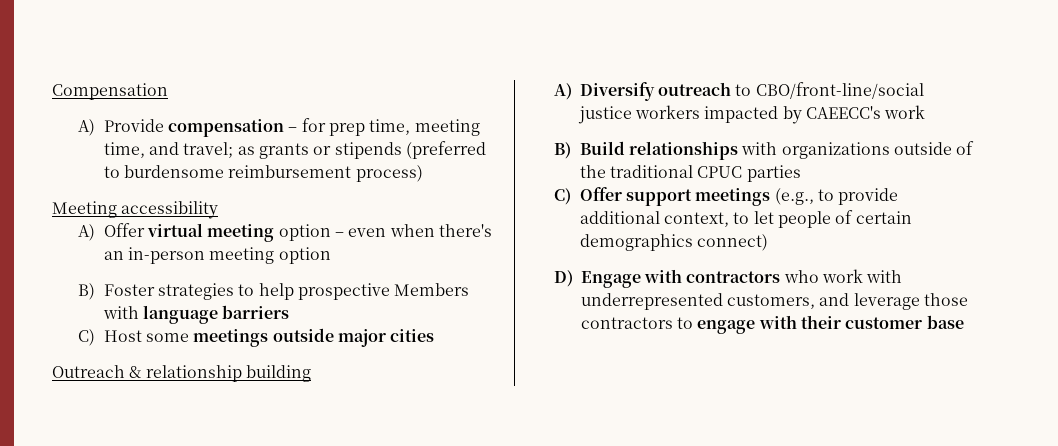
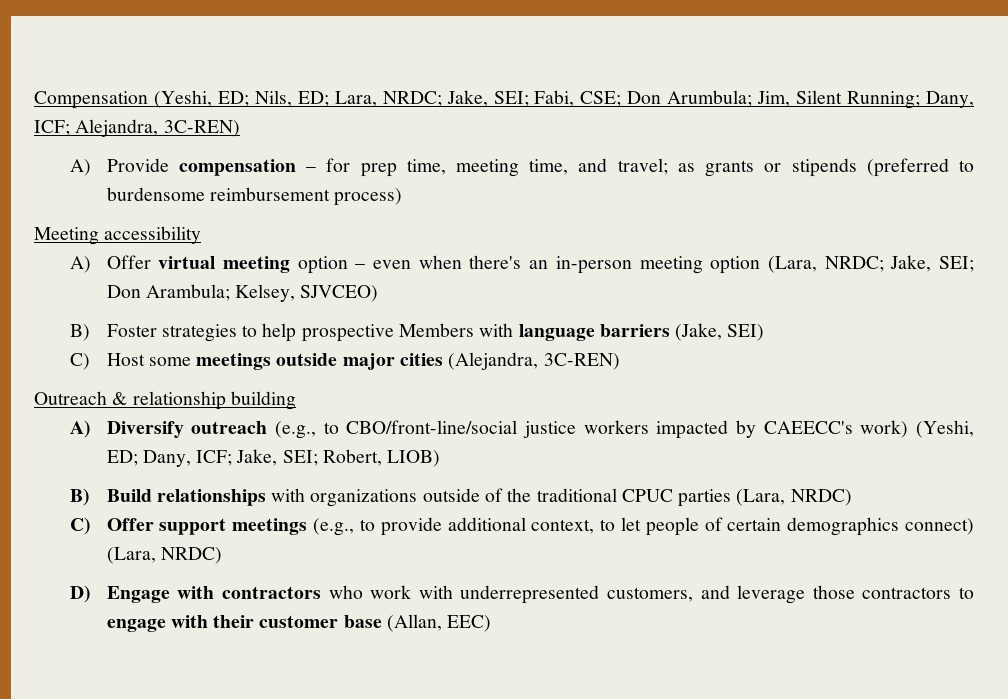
(168, 91) none -> [153,90,974,109] [34,119,240,137] (Yeshi, ED; Nils, ED; Lara, NRDC; Jake, SEI; Fabi, CSE; Don Arumbula; Jim, Silent Running; Dany, ICF; Alejandra, 3C-REN)
(331, 255) none -> [767,255,974,273] [106,284,379,302] (Lara, NRDC; Jake, SEI; Don Arambula; Kelsey, SJVCEO)
(290, 312) none -> [675,323,765,341] (Jake, SEI)
(435, 335) none -> [448,352,620,370] (Alejandra, 3C-REN)
(732, 89) none -> [274,421,316,439] (e.g.,
[884,105,926,119] work -> [860,420,975,438] [106,449,441,467] work) (Yeshi, ED; Dany, ICF; Jake, SEI; Robert, LIOB)
(801, 173) none -> [736,489,852,506] (Lara, NRDC)
(768, 242) none -> [106,547,222,564] (Lara, NRDC)
(964, 322) none -> [386,614,492,632] (Allan, EEC)

